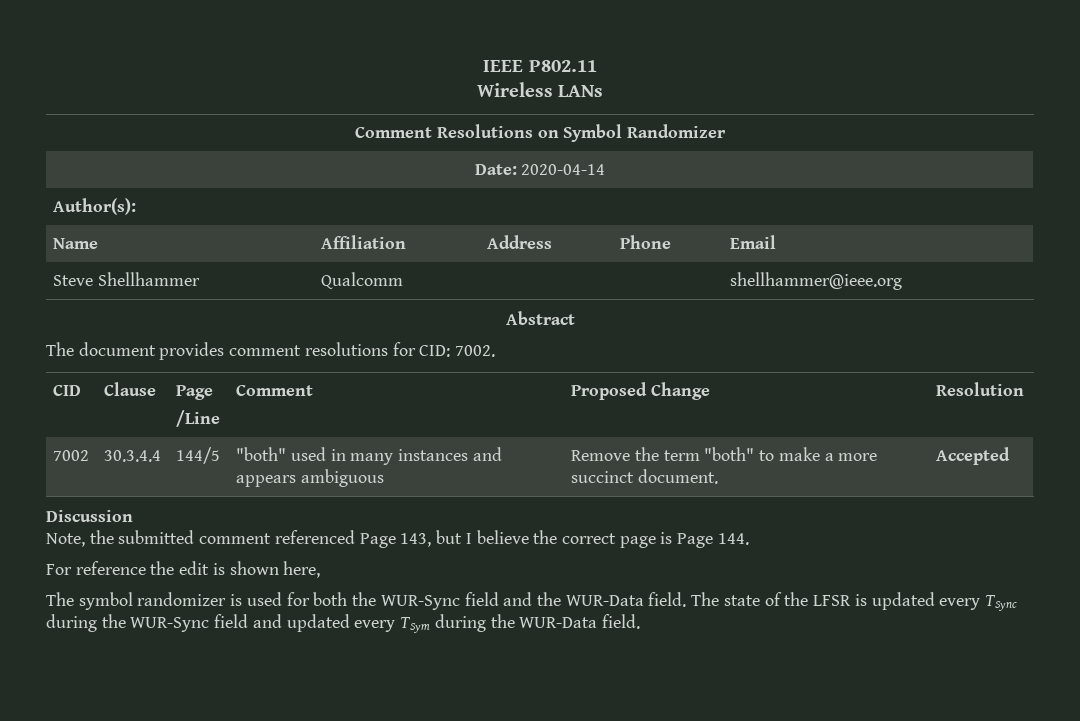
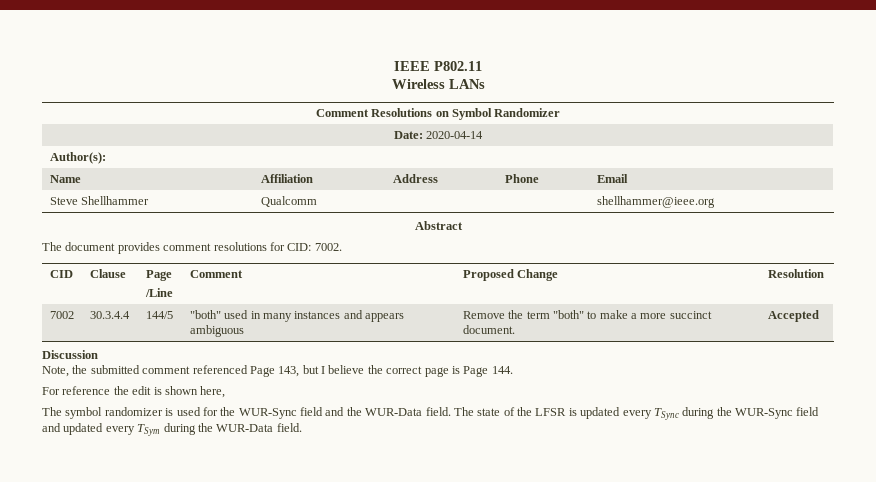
[313,592,348,606] both -> (218, 411) none

